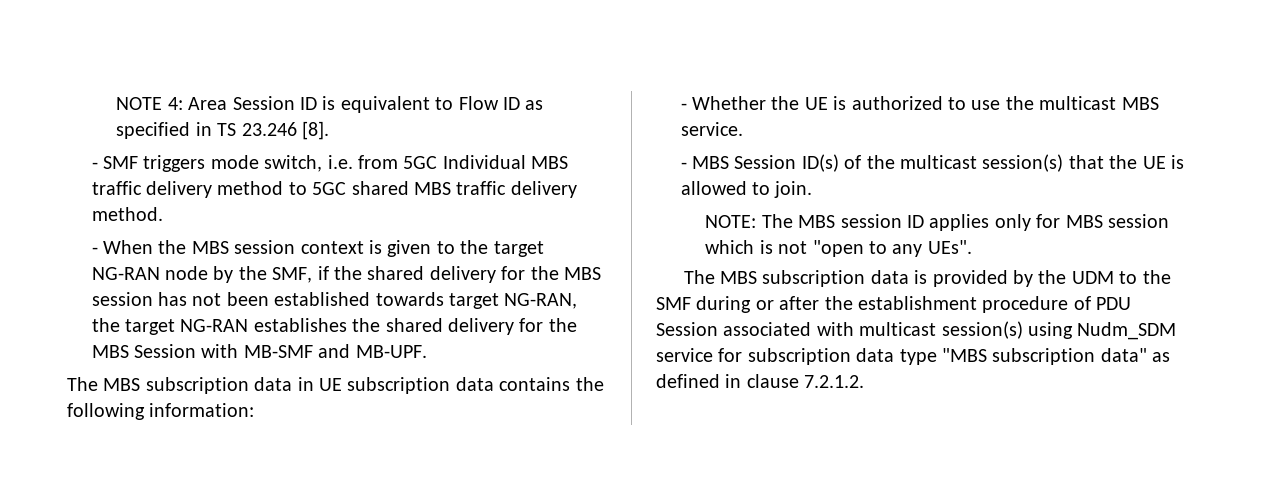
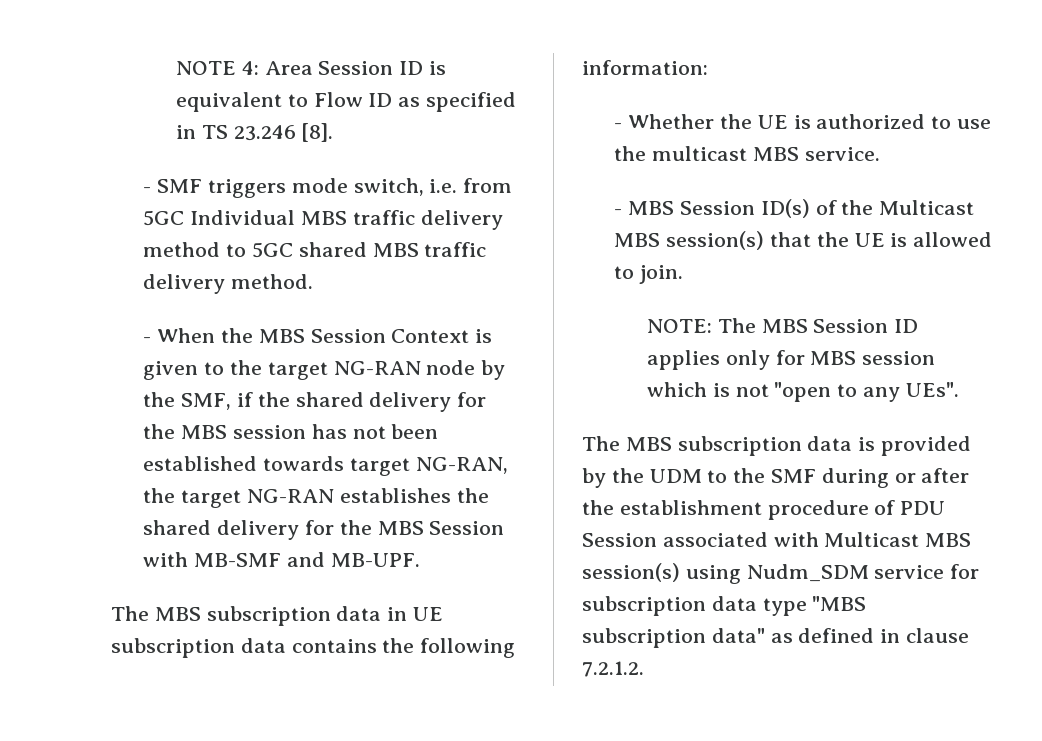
[234,240,364,254] session context -> [310,329,470,343] Session Context
[900,155,978,169] multicast -> [879,200,975,215] [614,233,661,247] Multicast MBS
[840,214,902,228] session -> [813,319,889,333] Session
[859,322,937,336] multicast -> [824,532,972,547] Multicast MBS

